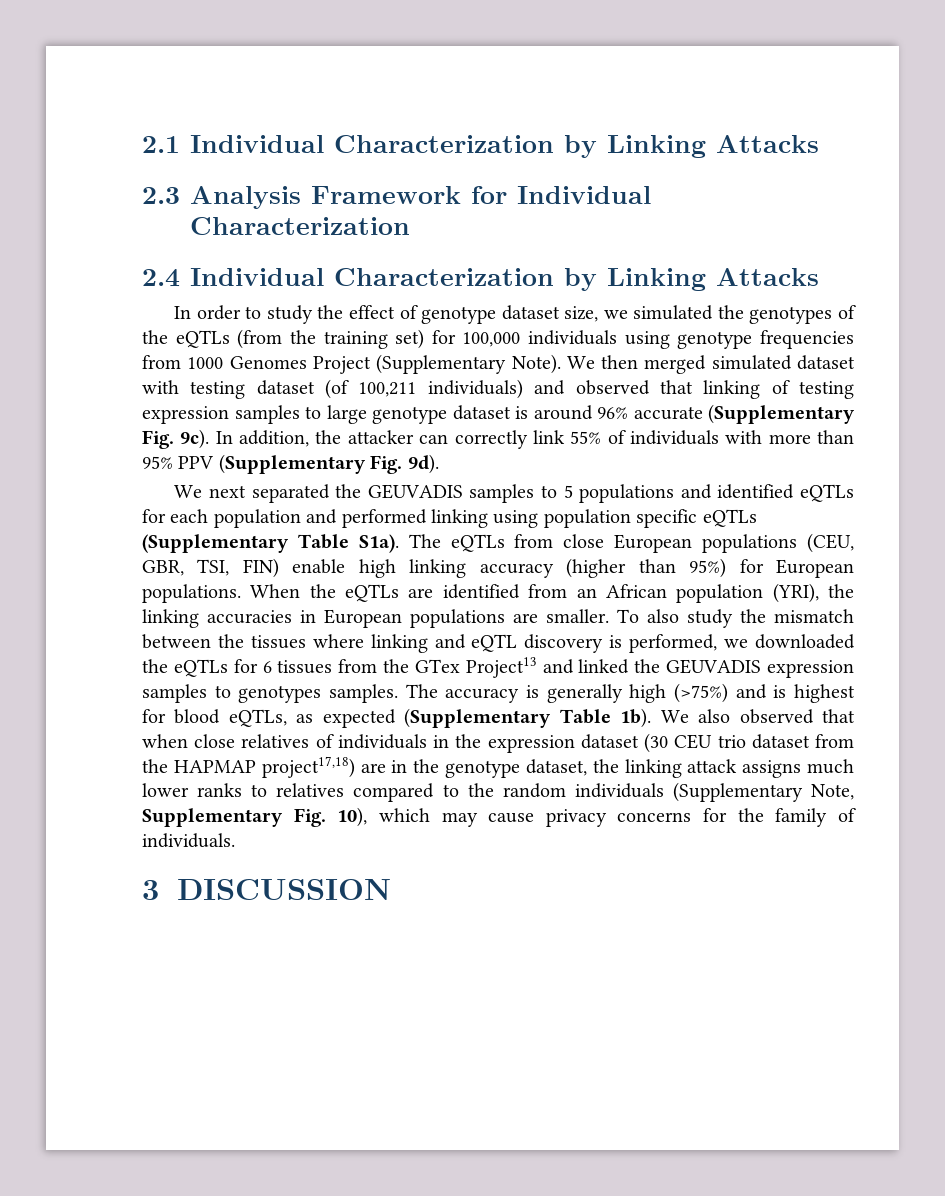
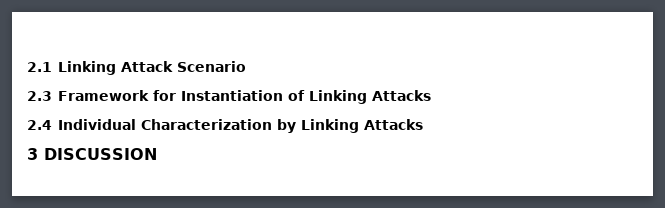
[190,135,819,158] [142,186,651,209] [190,217,410,235] [142,268,819,291] [174,305,856,324] [142,329,854,349] [142,354,855,374] [142,379,855,399] [142,404,855,424] [142,429,854,449] [142,454,439,474] [174,484,855,503] [142,509,757,528] [142,533,855,553] [142,558,855,578] [142,583,855,603] [142,609,854,628] [142,634,855,653] [142,657,854,678] [142,683,855,703] [142,708,856,728] [142,733,855,753] [142,756,854,778] [142,782,855,802] [142,807,856,827] [142,833,235,848] Individual Characterization by Linking Attacks // 2.3 Analysis Framework for Individual Characterization // 2.4 Individual Characterization by Linking Attacks // In order to study the effect of genotype dataset size, we simulated the genotypes of the eQTLs (from the training set) for 100,000 individuals using genotype frequencies from 1000 Genomes Project (Supplementary Note). We then merged simulated dataset with testing dataset (of 100,211 individuals) and observed that linking of testing expression samples to large genotype dataset is around 96% accurate (Supplementary Fig. 9c). In addition, the attacker can correctly link 55% of individuals with more than 95% PPV (Supplementary Fig. 9d). // We next separated the GEUVADIS samples to 5 populations and identified eQTLs for each population and performed linking using population specific eQTLs (Supplementary Table S1a). The eQTLs from close European populations (CEU, GBR, TSI, FIN) enable high linking accuracy (higher than 95%) for European populations. When the eQTLs are identified from an African population (YRI), the linking accuracies in European populations are smaller. To also study the mismatch between the tissues where linking and eQTL discovery is performed, we downloaded the eQTLs for 6 tissues from the GTex Project13 and linked the GEUVADIS expression samples to genotypes samples. The accuracy is generally high (>75%) and is highest for blood eQTLs, as expected (Supplementary Table 1b). We also observed that when close relatives of individuals in the expression dataset (30 CEU trio dataset from the HAPMAP project17,18) are in the genotype dataset, the linking attack assigns much lower ranks to relatives compared to the random individuals (Supplementary Note, Supplementary Fig. 10), which may cause privacy concerns for the family of individuals. -> [57,61,246,75] [27,90,431,104] [27,119,423,133] Linking Attack Scenario // 2.3 Framework for Instantiation of Linking Attacks // 2.4 Individual Characterization by Linking Attacks

